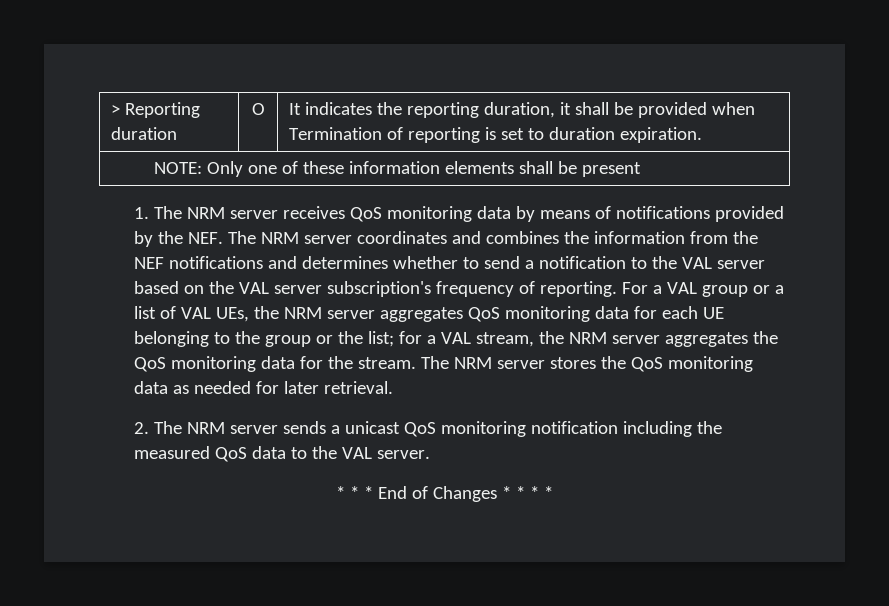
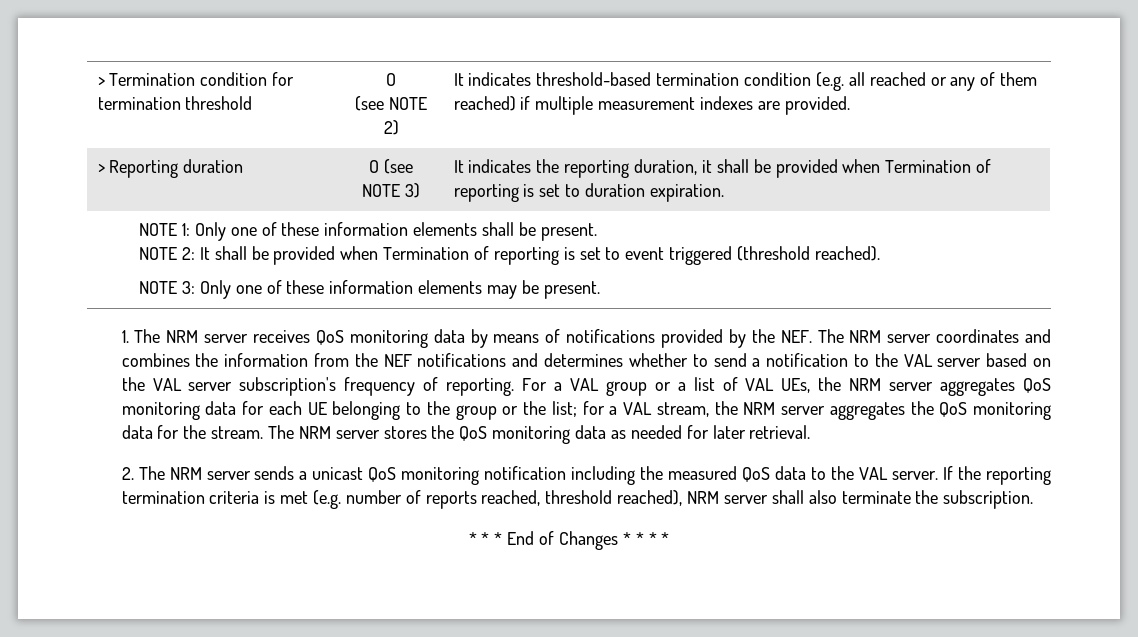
[111,105,121,115] > -> [97,72,295,86] [97,96,253,110] [386,73,396,86] [355,96,427,111] [383,120,399,135] [453,72,1038,91] [453,96,850,115] [97,164,105,173] > Termination condition for termination threshold | O // (see NOTE 2) | It indicates threshold-based termination condition (e.g. all reached or any of them reached) if multiple measurement indexes are provided. // >
(265, 109) none -> [383,159,413,174] [362,183,420,198] (see NOTE 3)
[153,162,202,174] NOTE: -> [139,223,191,236] NOTE 1:
[581,162,641,177] present -> [540,223,597,241] [139,246,880,265] [139,280,600,299] present. // NOTE 2: It shall be provided when Termination of reporting is set to event triggered (threshold reached). // NOTE 3: Only one of these information elements may be present.
(431, 454) none -> [943,466,1052,485] [121,490,1034,509] If the reporting termination criteria is met (e.g. number of reports reached, threshold reached), NRM server shall also terminate the subscription.

